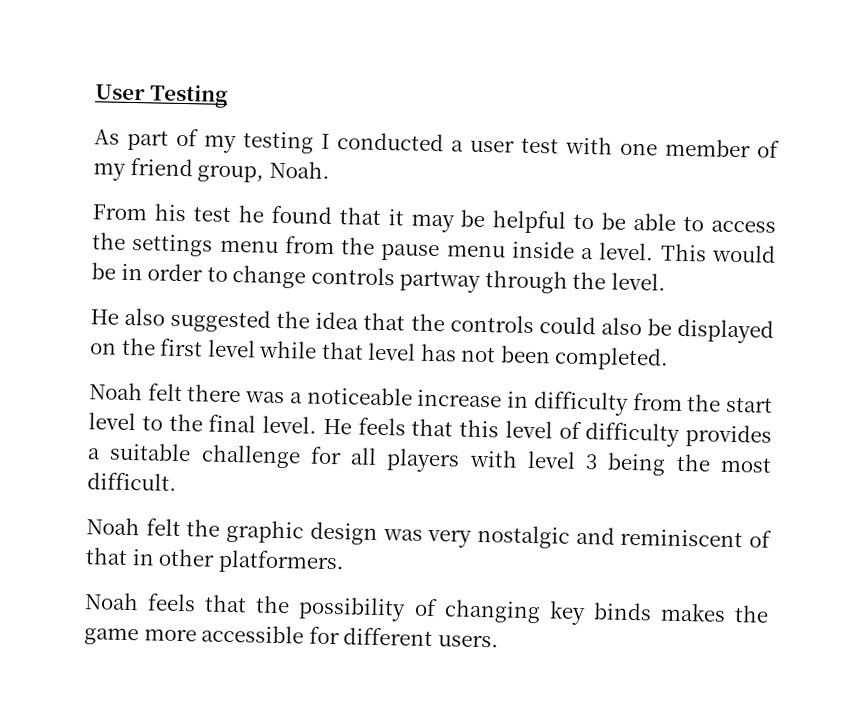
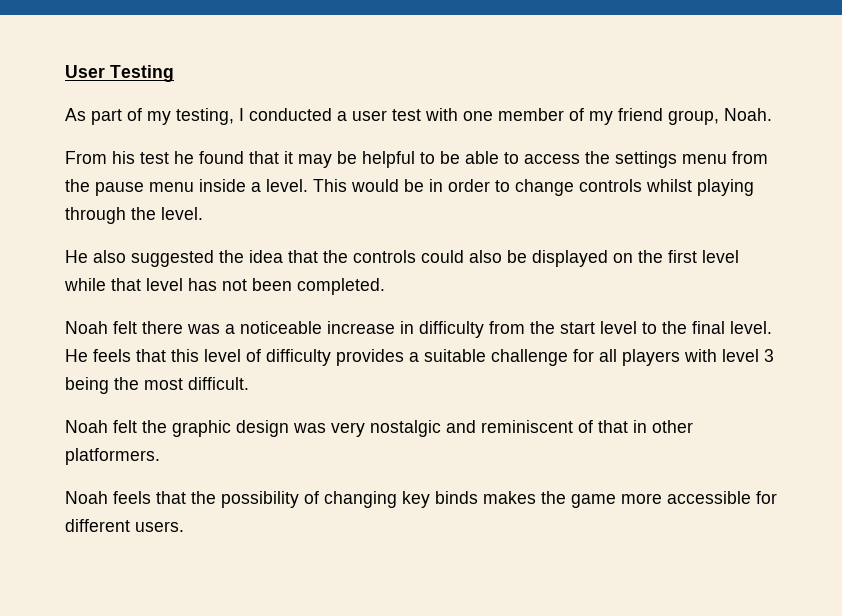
[243,131,314,154] testing -> [176,108,234,125] testing,
[399,270,482,293] partway -> [646,179,754,196] whilst playing

